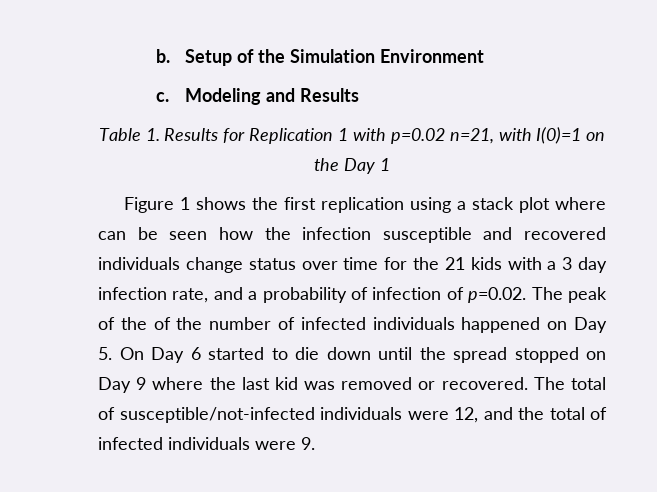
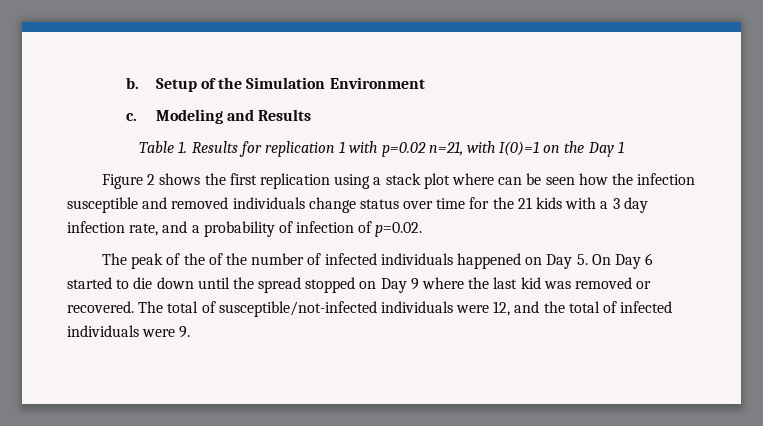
[249,128,334,144] Replication -> [264,141,335,157] replication
[179,197,190,210] 1 -> [147,174,156,185] 2
[524,227,606,240] recovered -> [171,197,229,209] removed
(527, 295) none -> (423, 229) //

